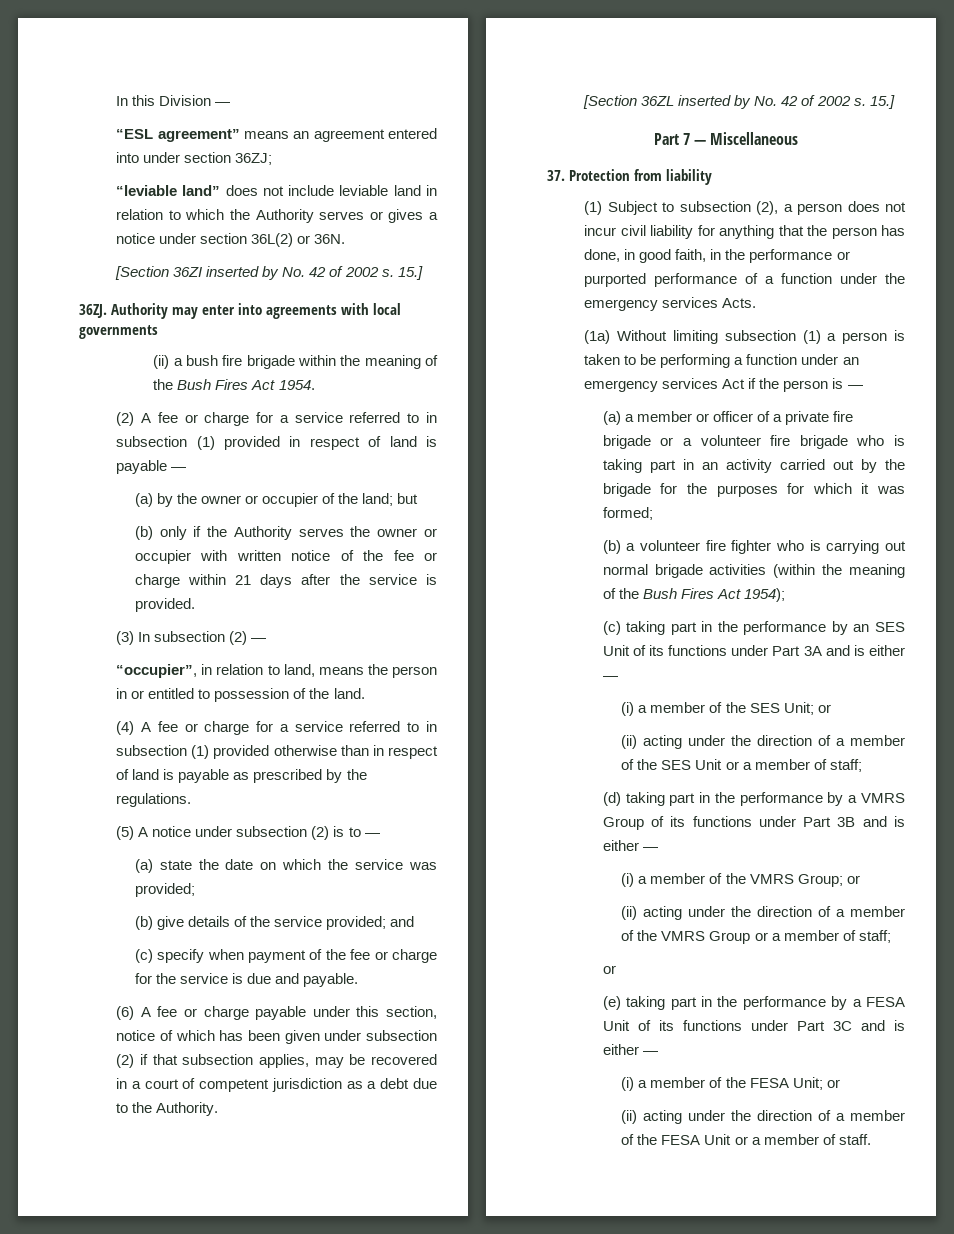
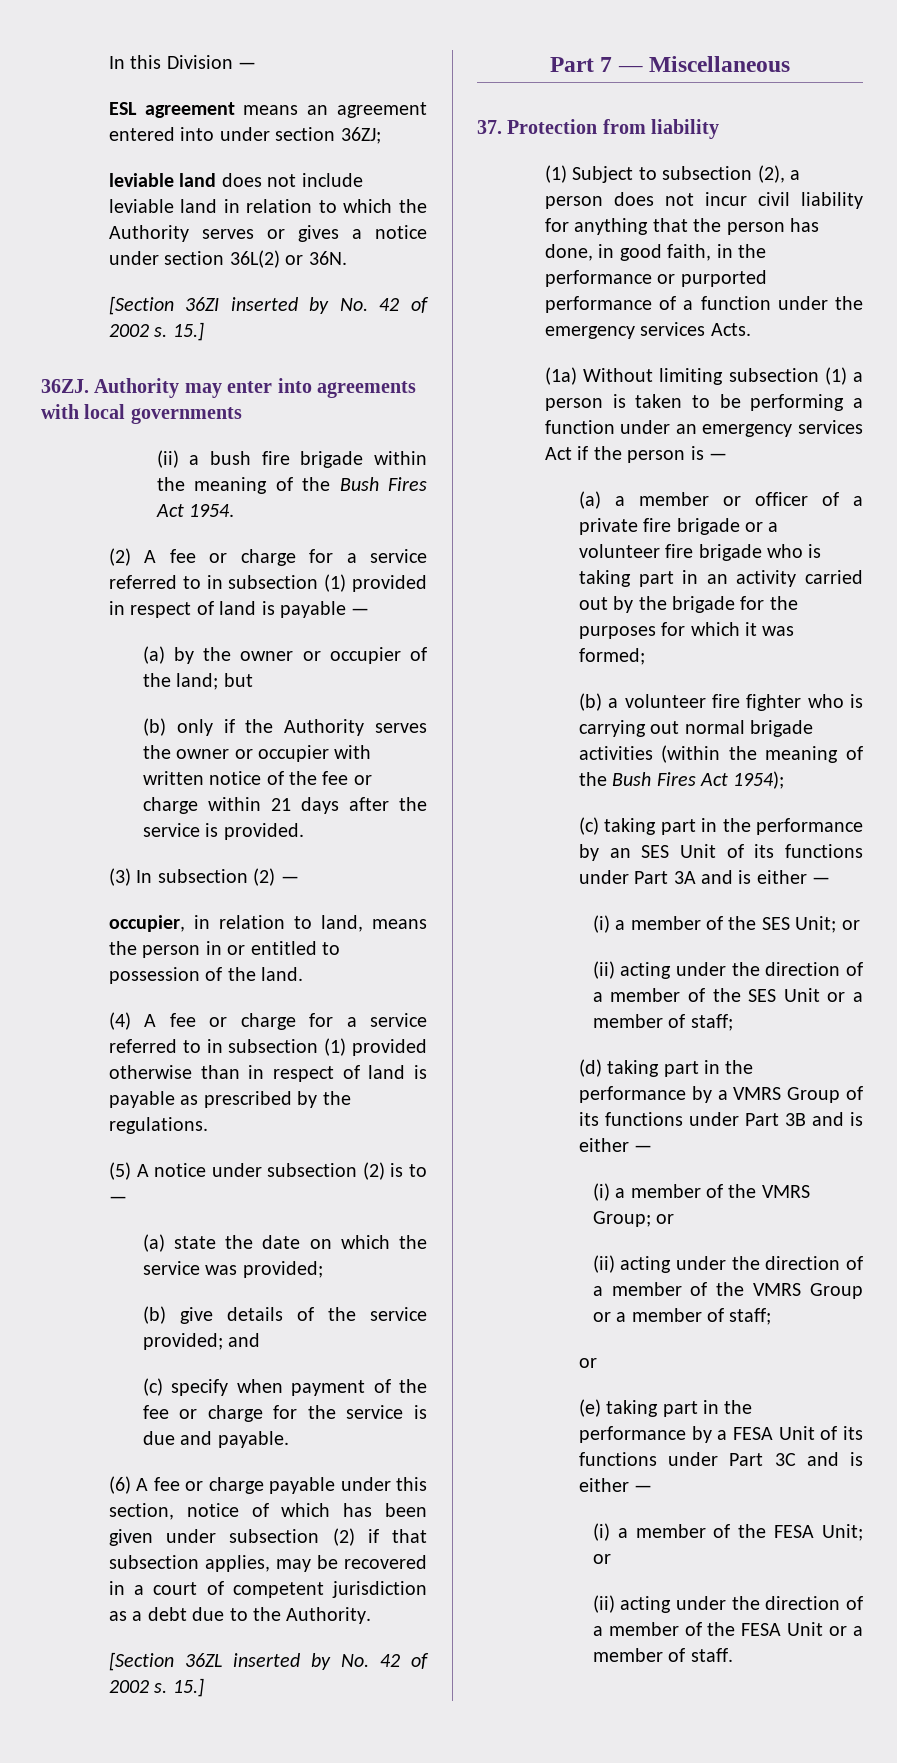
[116,129,240,142] “ESL agreement” -> [108,102,235,118] ESL agreement
[116,185,221,196] “leviable land” -> [108,173,217,187] leviable land
[116,664,198,678] “occupier”, -> [108,915,185,932] occupier,

